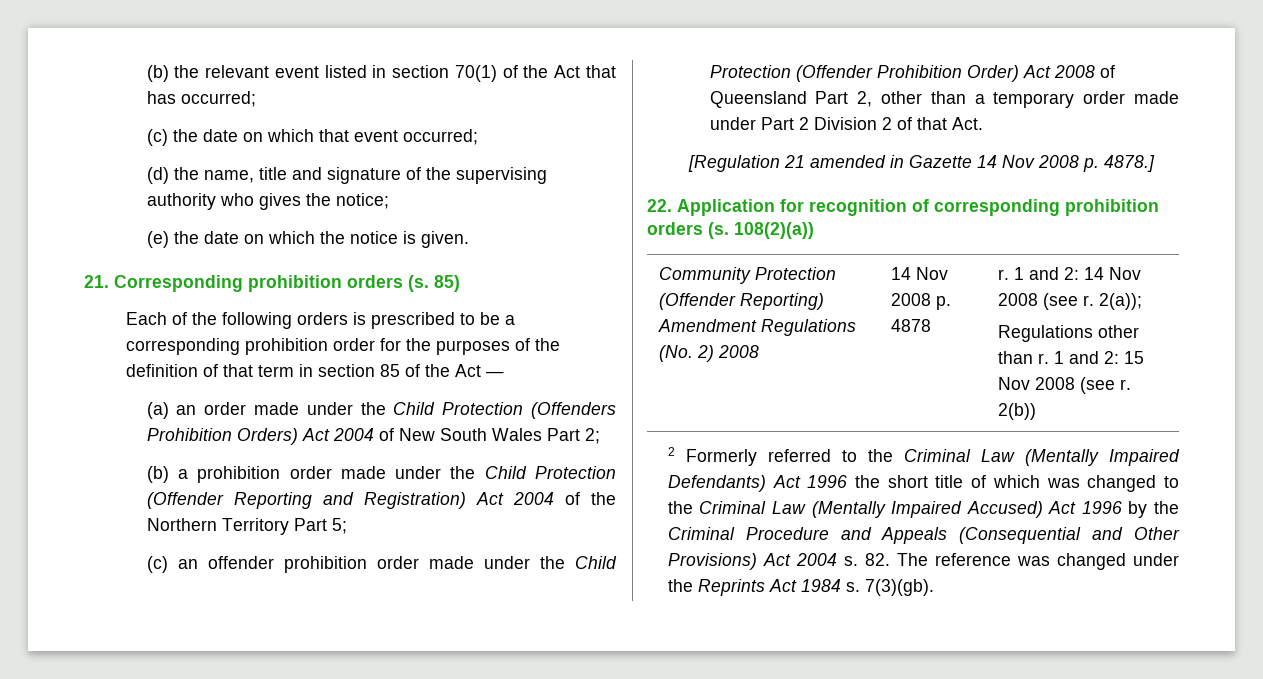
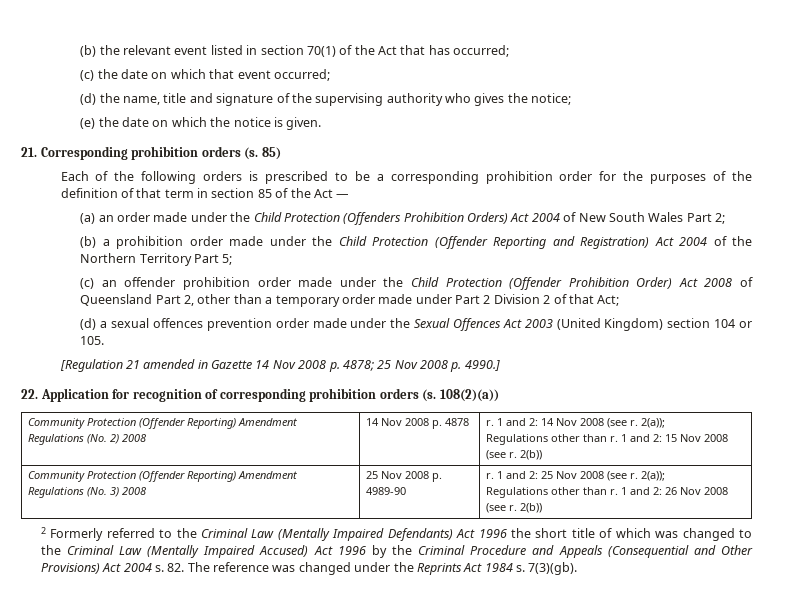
[951,117,983,130] Act. -> [597,295,620,306] [80,318,753,331] [80,336,105,345] Act; // (d) a sexual offences prevention order made under the Sexual Offences Act 2003 (United Kingdom) section 104 or 105.
[1103,155,1155,172] 4878.] -> [342,360,500,372] 4878; 25 Nov 2008 p. 4990.]
(1037, 411) none -> [28,471,298,482] [28,487,147,498] [366,471,443,482] [366,487,407,495] [486,471,666,481] [486,487,729,498] [486,503,543,513] // Community Protection (Offender Reporting) Amendment Regulations (No. 3) 2008 | 25 Nov 2008 p. 4989-90 | r. 1 and 2: 25 Nov 2008 (see r. 2(a)); // Regulations other than r. 1 and 2: 26 Nov 2008 (see r. 2(b))

